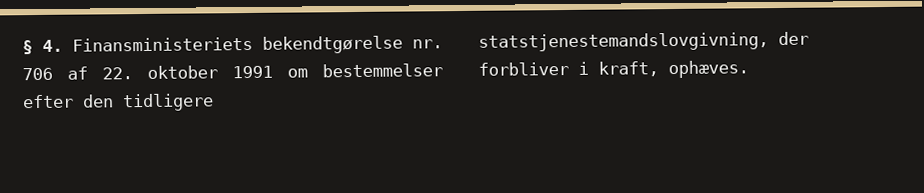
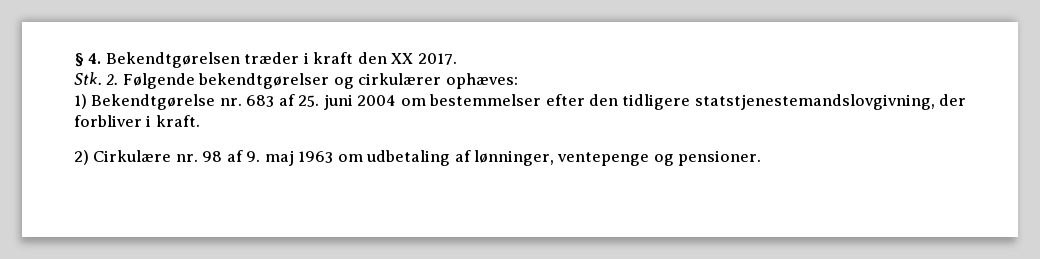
[72,35,443,54] [22,65,273,81] Finansministeriets bekendtgørelse nr. 706 af 22. oktober 1991 -> [105,52,457,68] [74,72,518,89] [74,94,397,110] Bekendtgørelsen træder i kraft den XX 2017. // Stk. 2. Følgende bekendtgørelser og cirkulærer ophæves: // 1) Bekendtgørelse nr. 683 af 25. juni 2004
[598,60,749,79] kraft, ophæves. -> [155,115,200,127] [74,150,762,166] kraft. // 2) Cirkulære nr. 98 af 9. maj 1963 om udbetaling af lønninger, ventepenge og pensioner.

